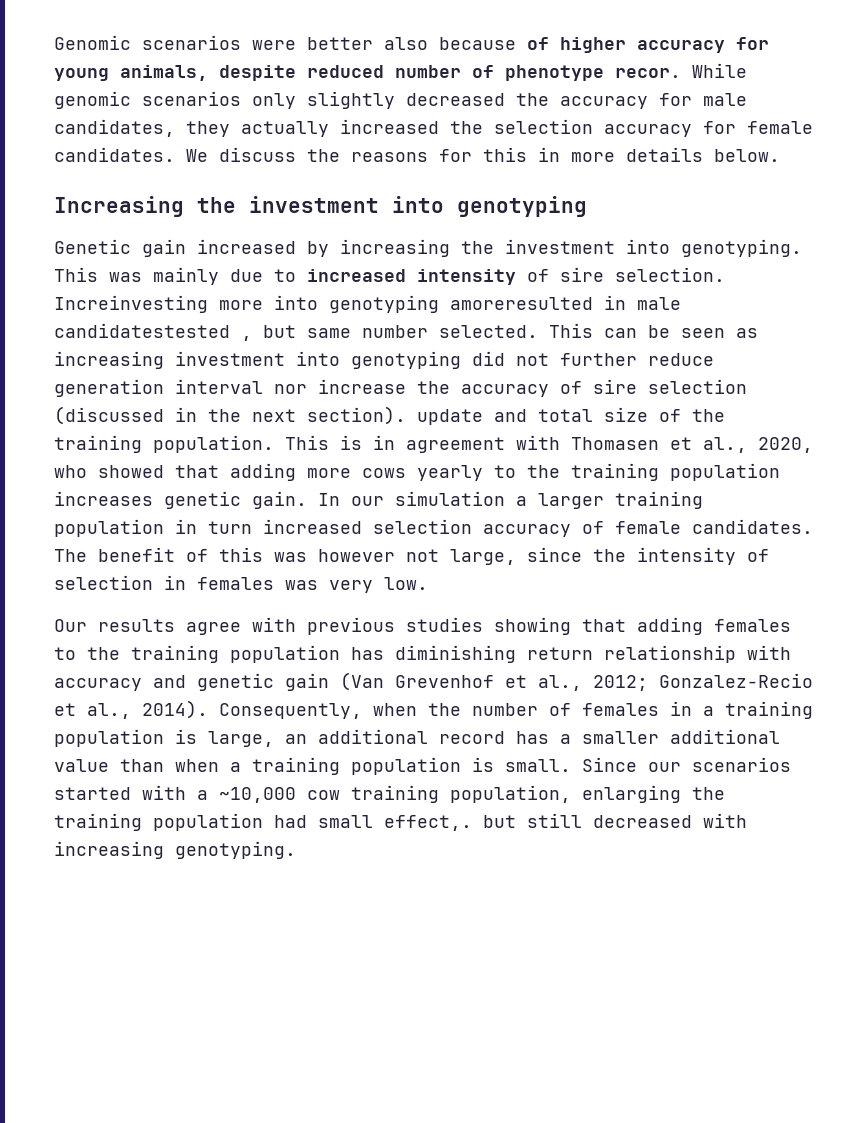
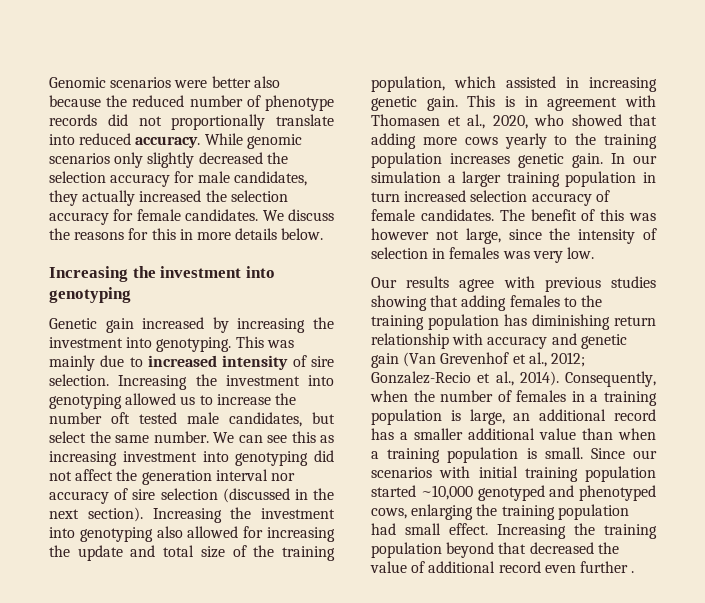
[527,37,769,53] [54,65,681,81] of higher accuracy for young animals, despite reduced number of phenotype recor. -> [106,95,334,111] [49,114,334,130] [49,133,201,148] the reduced number of phenotype records did not proportionally translate into reduced accuracy.
(549, 99) none -> [49,171,106,183] selection
[54,295,681,313] [54,323,725,341] Increinvesting more into genotyping amoreresulted in male candidatestested , but same number selected. This can be seen -> [118,374,334,390] [49,393,296,409] [49,412,335,427] [49,431,316,443] Increasing the investment into genotyping allowed us to increase the number oft tested male candidates, but select the same number. We can see this
[560,353,714,366] further reduce -> [75,469,138,481] affect the
[318,379,450,394] increase the -> (295, 477) none
(406, 415) none -> [152,507,335,523] [49,526,335,542] [49,545,70,557] Increasing the investment into genotyping also allowed for increasing the
[153,435,274,453] population. -> [371,76,657,92] [371,96,458,111] population, which assisted in increasing genetic gain.
[54,785,571,803] started with a ~10,000 cow training population, -> [439,466,656,482] [371,485,656,501] [371,508,407,519] with initial training population started ~10,000 genotyped and phenotyped cows,
[384,813,747,831] [54,841,296,859] effect,. but still decreased with increasing genotyping. -> [449,523,657,539] [371,542,619,558] [370,561,635,573] effect. Increasing the training population beyond that decreased the value of additional record even further .

